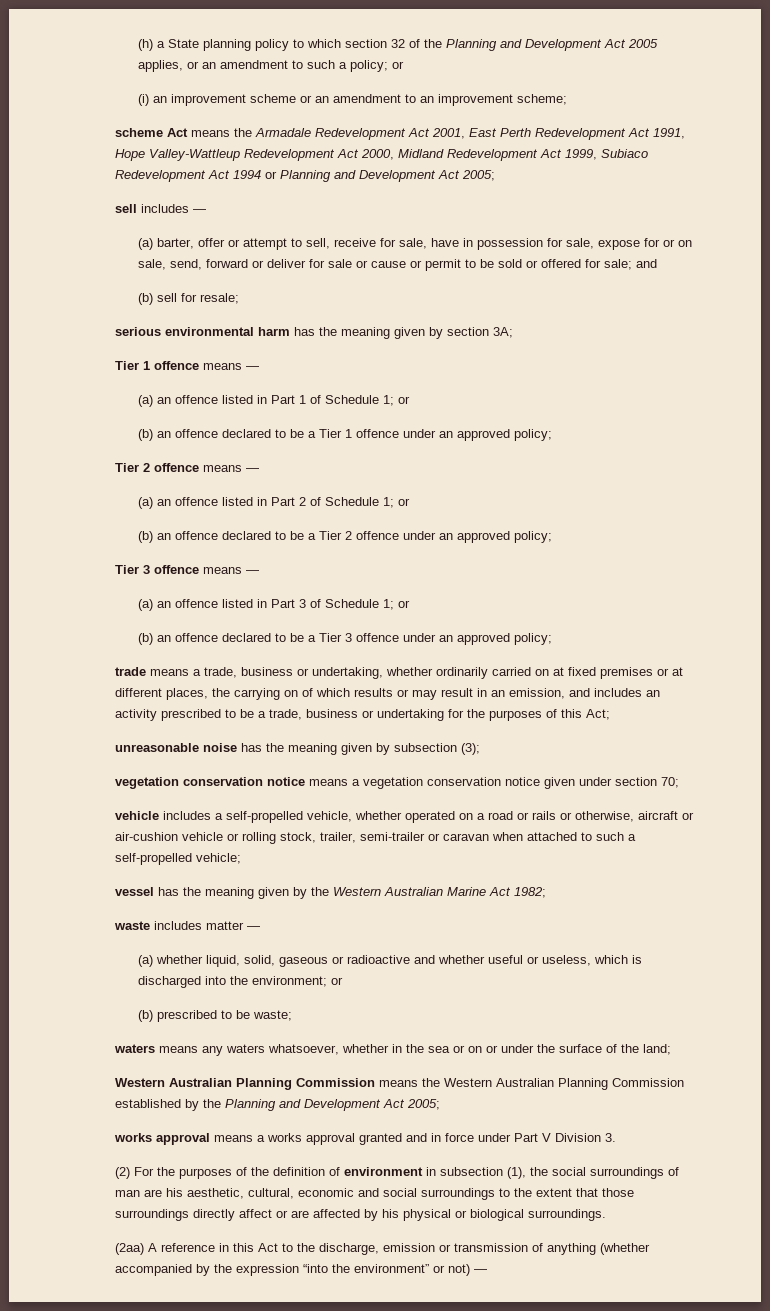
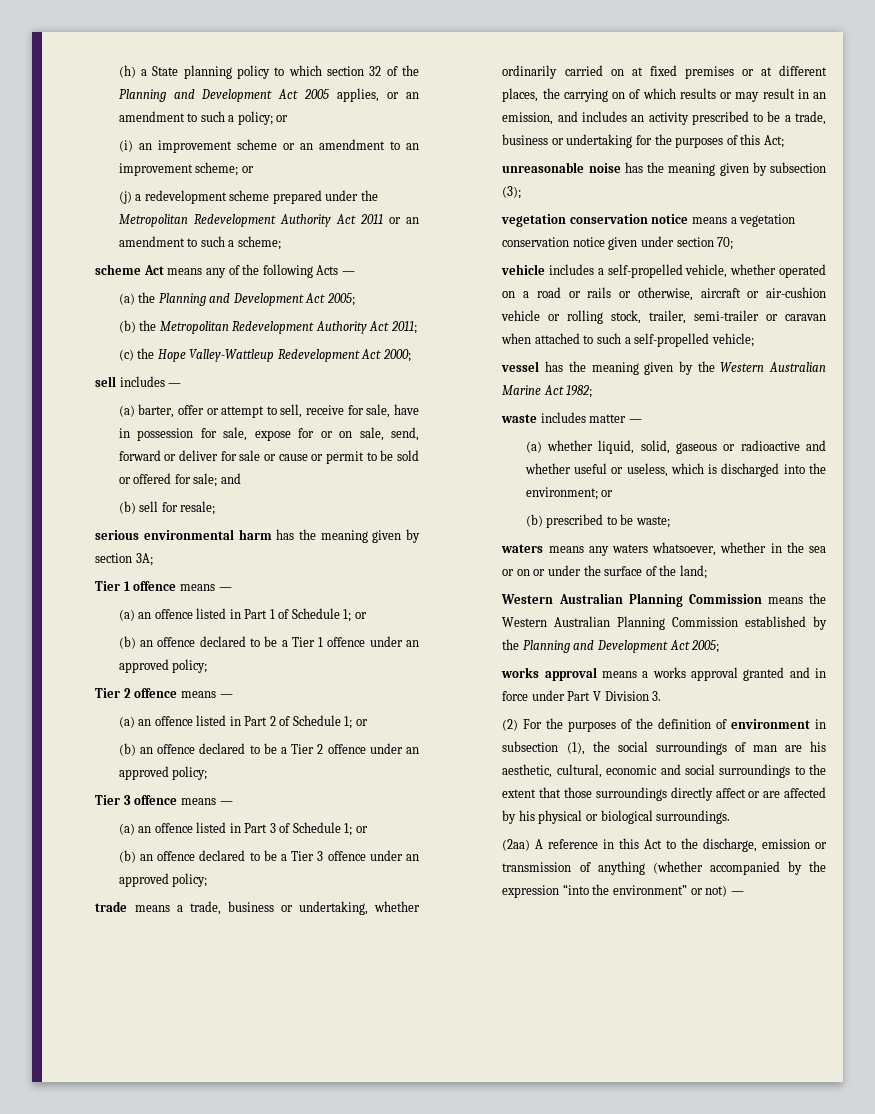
[115,128,686,140] [115,149,649,161] [115,170,496,182] // scheme Act means the Armadale Redevelopment Act 2001, East Perth Redevelopment Act 1991, Hope Valley-Wattleup Redevelopment Act 2000, Midland Redevelopment Act 1999, Subiaco Redevelopment Act 1994 or Planning and Development Act 2005; -> [241,166,254,173] [118,190,378,204] [118,214,419,227] [118,236,281,250] [95,264,355,278] [118,292,355,306] [118,320,417,334] [118,348,411,362] or // (j) a redevelopment scheme prepared under the Metropolitan Redevelopment Authority Act 2011 or an amendment to such a scheme; // scheme Act means any of the following Acts — // (a) the Planning and Development Act 2005; // (b) the Metropolitan Redevelopment Authority Act 2011; // (c) the Hope Valley-Wattleup Redevelopment Act 2000;

